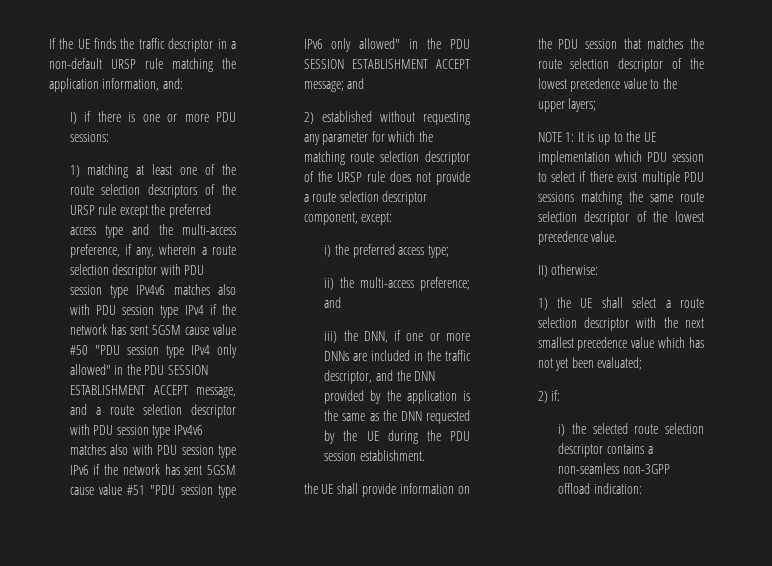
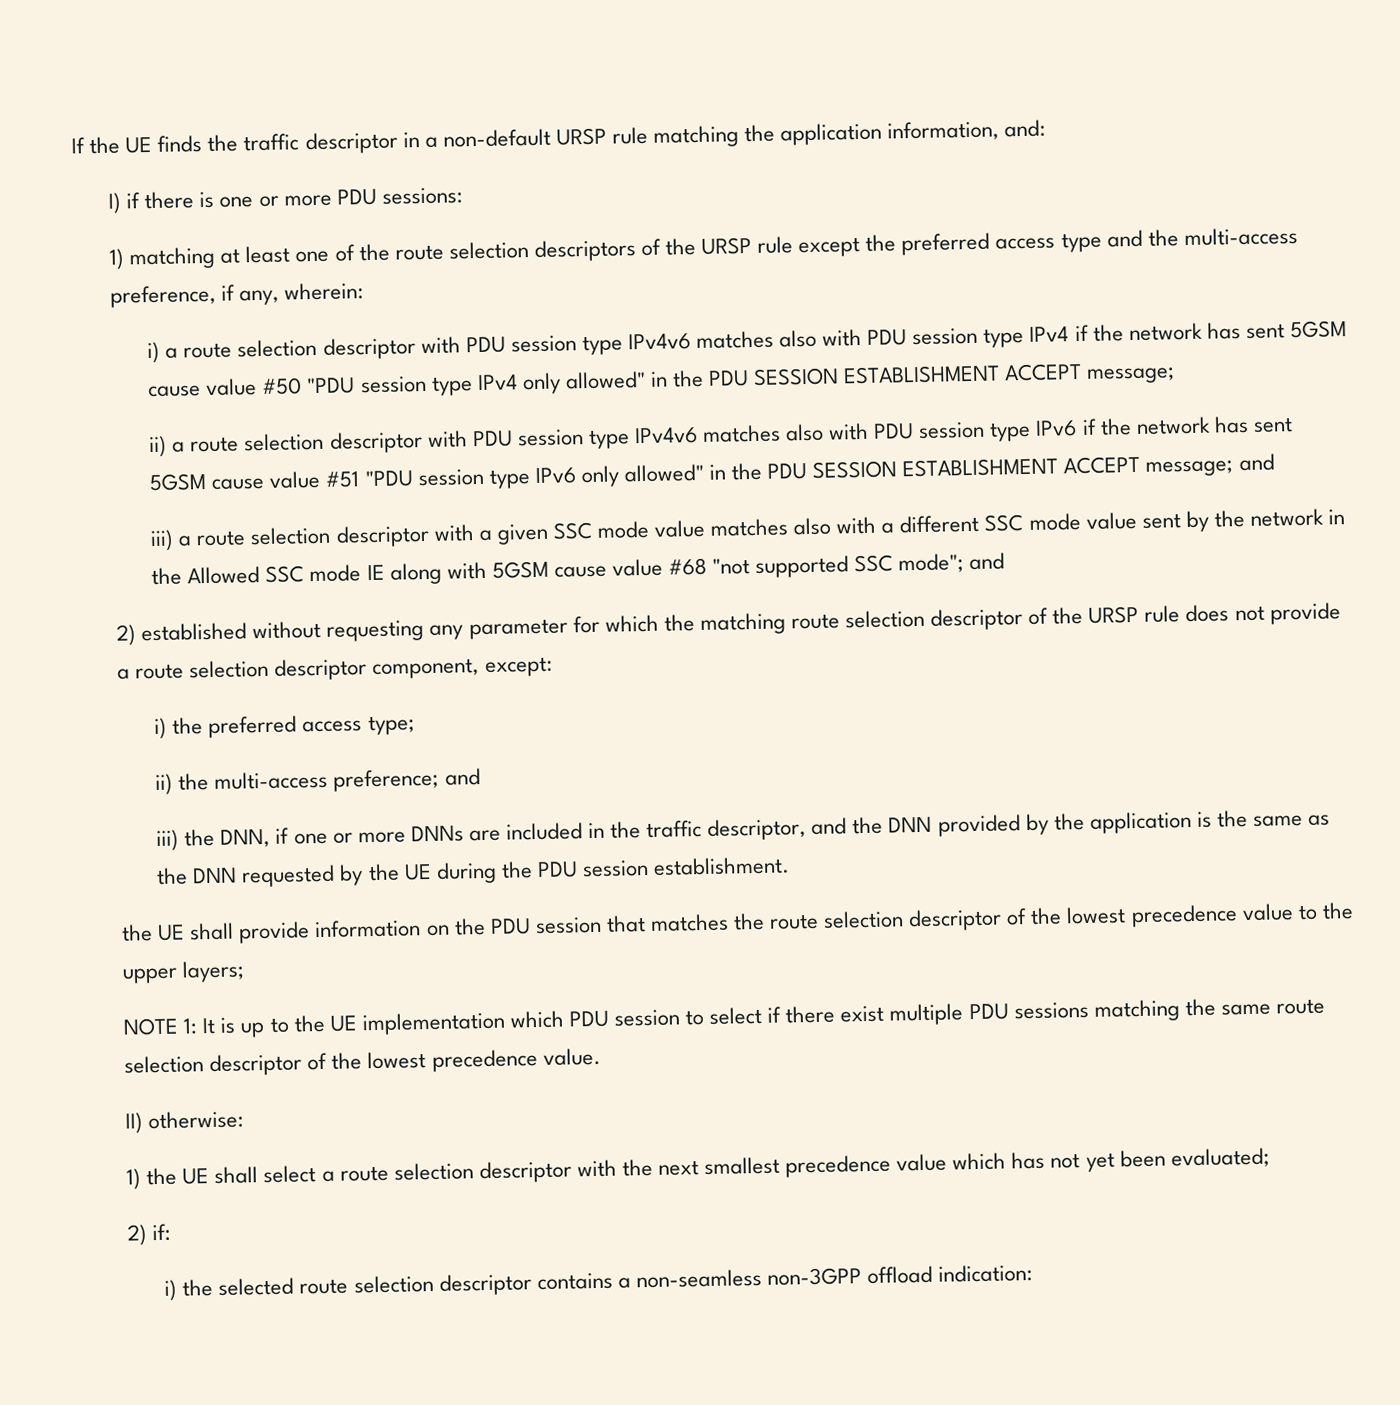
[159,244,197,255] wherein -> [284,282,365,301] [147,341,161,364] wherein: // i)
[196,387,236,398] [69,404,87,415] message, and -> [1086,367,1176,384] [149,435,168,458] message; // ii)
(365, 83) none -> [150,508,1345,552] [151,552,1006,586] // iii) a route selection descriptor with a given SSC mode value matches also with a different SSC mode value sent by the network in the Allowed SSC mode IE along with 5GSM cause value #68 "not supported SSC mode"; and

